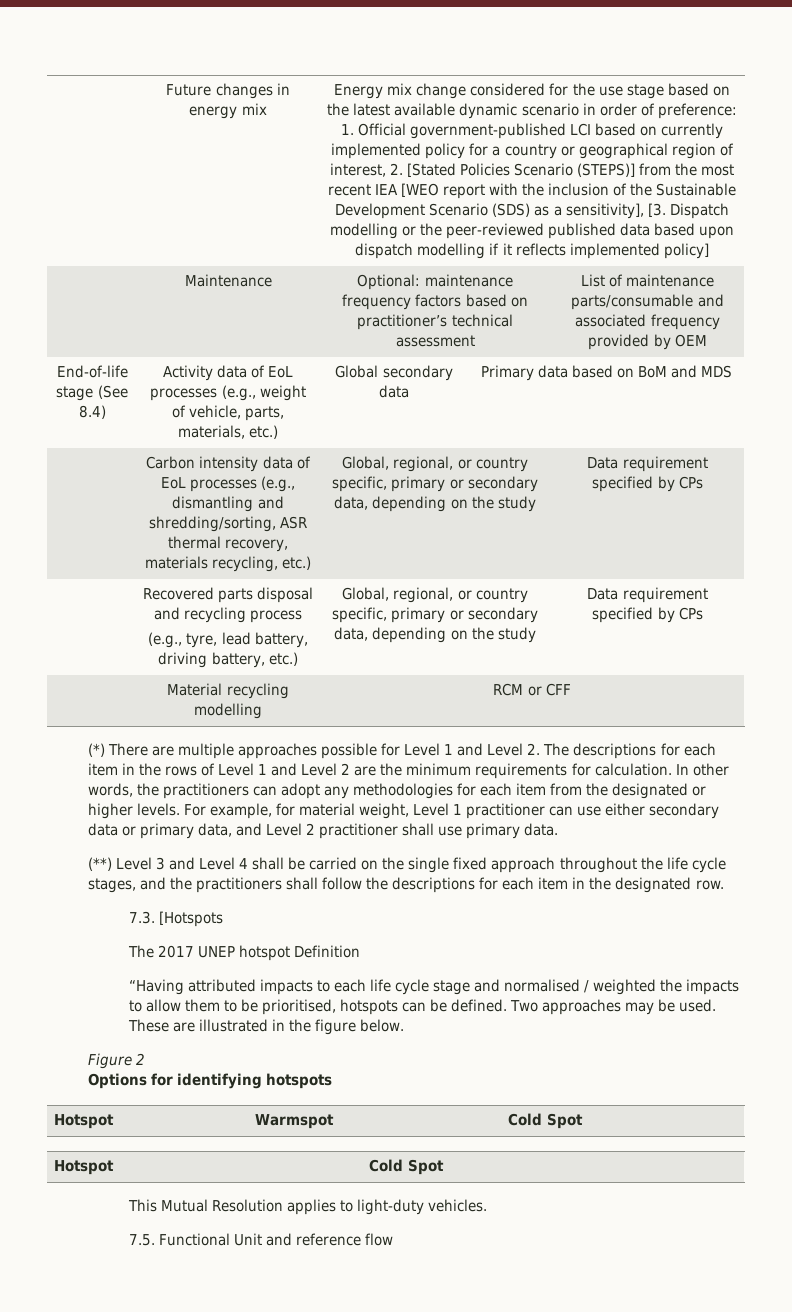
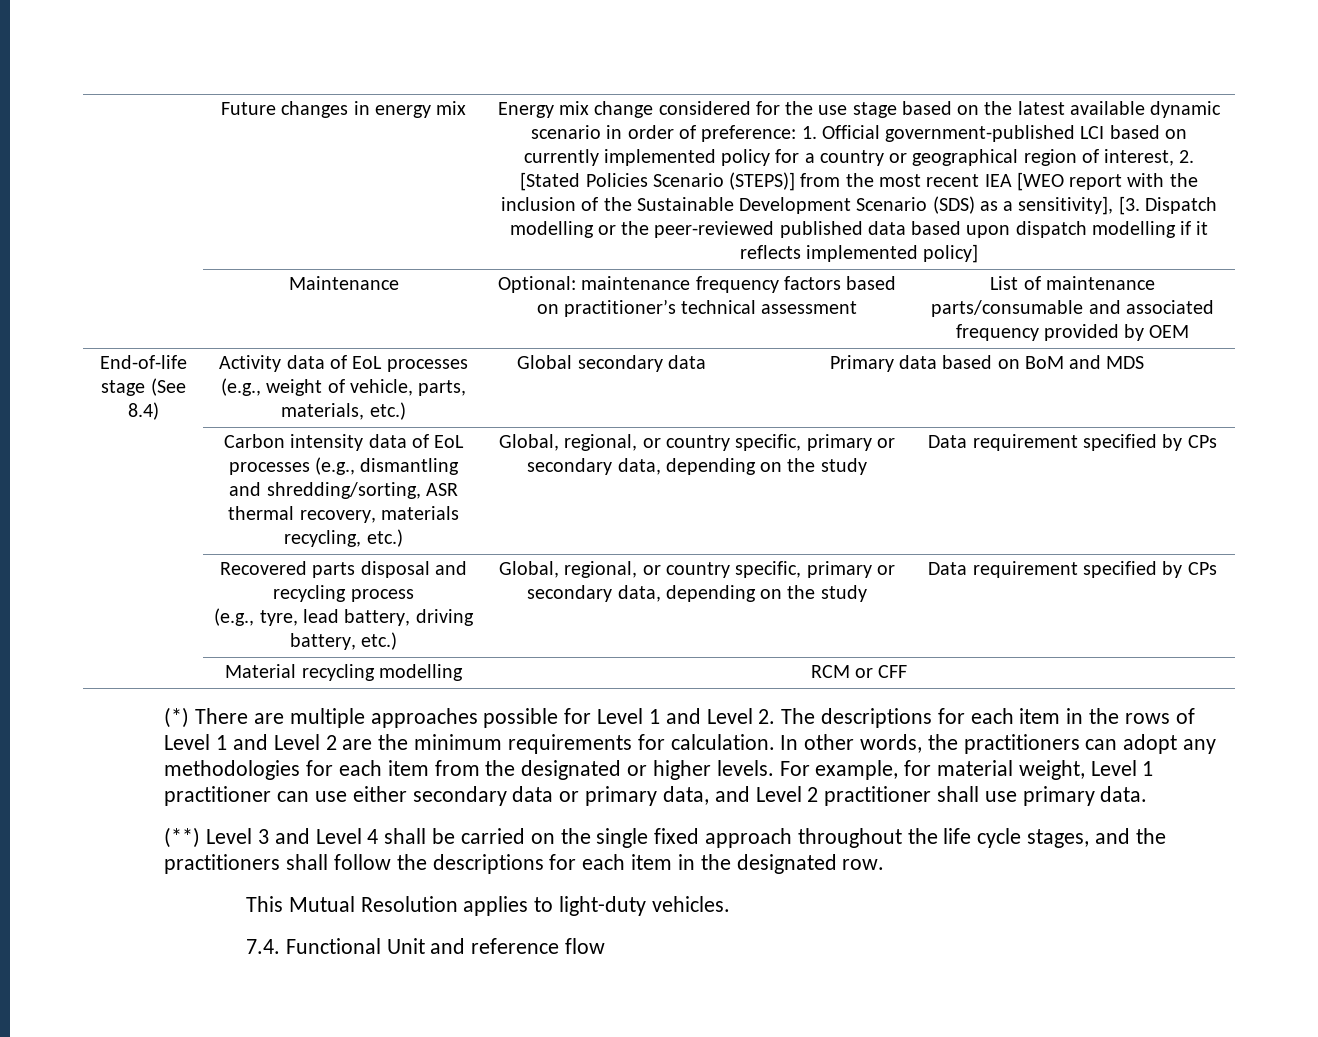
[128,911,223,927] [127,945,360,961] [128,979,740,995] [128,999,717,1015] [127,1019,404,1035] [87,1053,145,1069] [87,1073,332,1089] [53,1114,114,1129] [254,1114,334,1129] [507,1113,583,1129] [53,1160,114,1175] [368,1159,444,1175] // 7.3. [Hotspots // The 2017 UNEP hotspot Definition // “Having attributed impacts to each life cycle stage and normalised / weighted the impacts to allow them to be prioritised, hotspots can be defined. Two approaches may be used. These are illustrated in the figure below. // Figure 2 // Options for identifying hotspots // Hotspot | Warmspot | Cold Spot // Hotspot | Cold Spot -> (885, 864) none
[128,1234,155,1246] 7.5. -> [245,939,280,954] 7.4.

